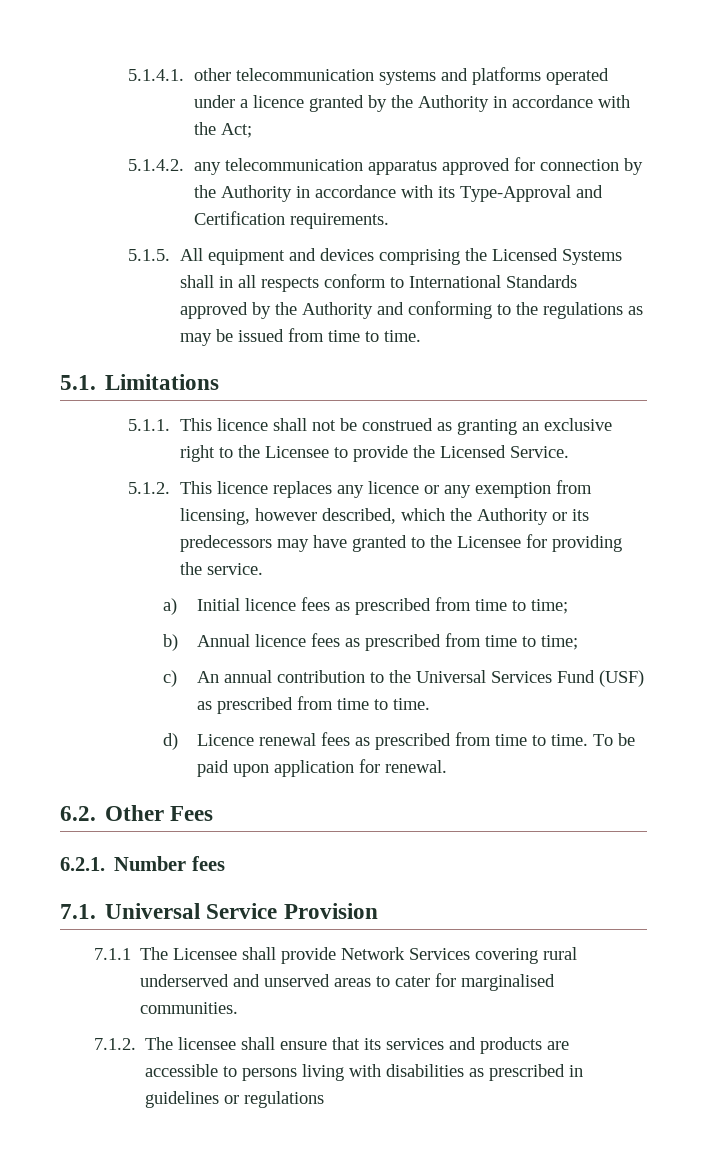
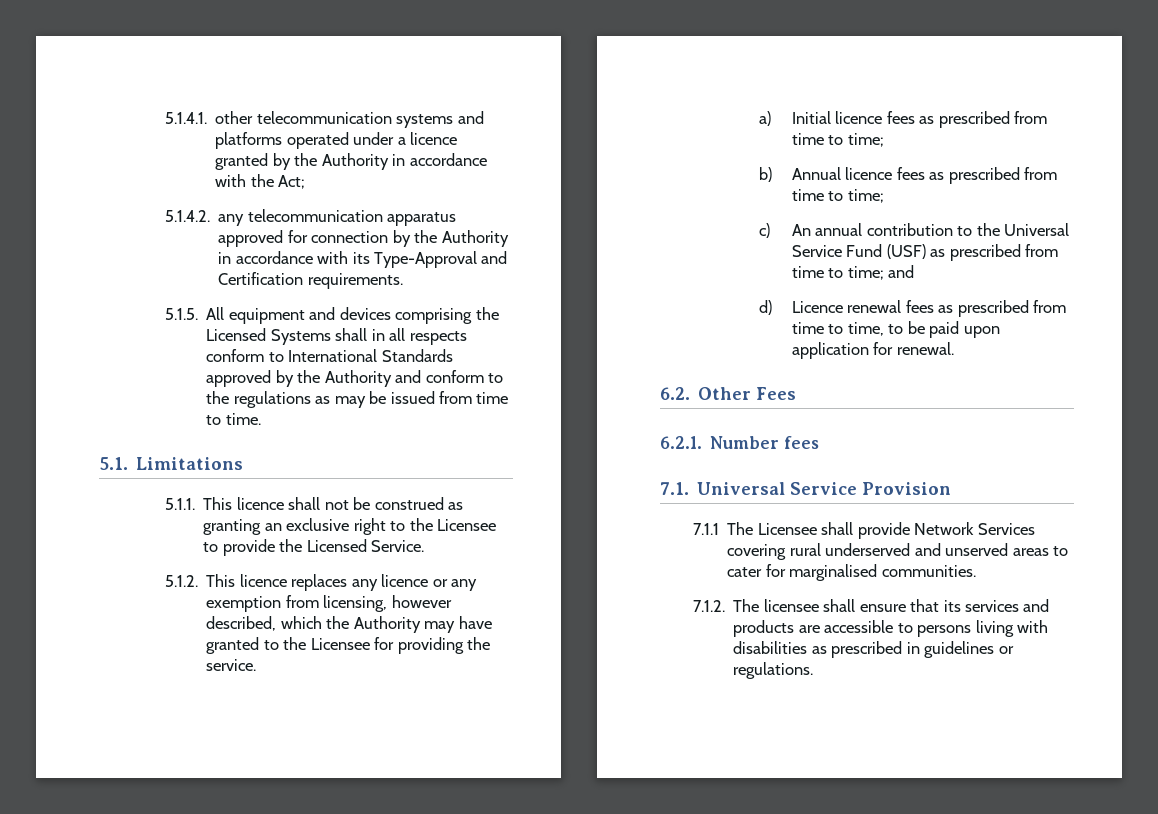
[407,301,492,319] conforming -> [425,370,484,383] conform
[551,509,589,521] [179,535,272,552] or its predecessors -> (421, 624) none
[490,671,552,683] Services -> [791,245,842,257] Service
[392,698,430,710] time. -> [847,265,915,280] time; and
[550,734,613,746] time. To -> [847,322,904,336] time, to
[244,1091,325,1108] regulations -> [733,662,814,679] regulations.

